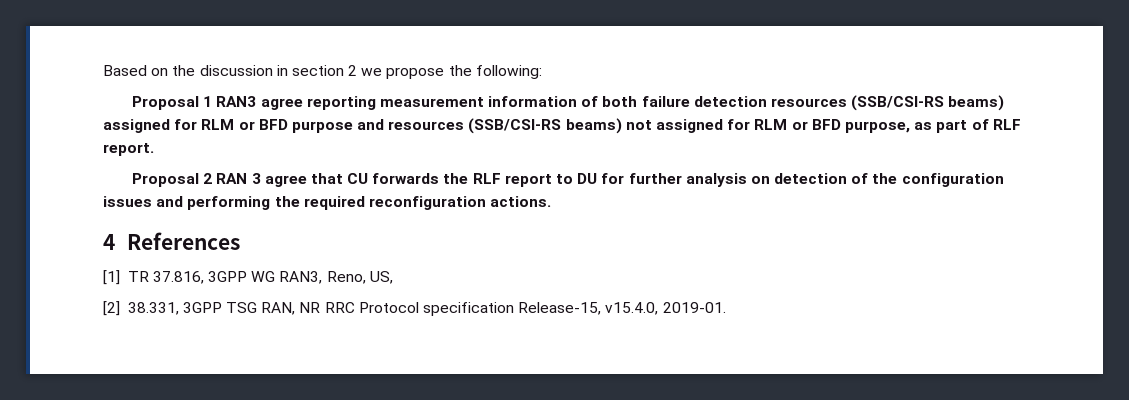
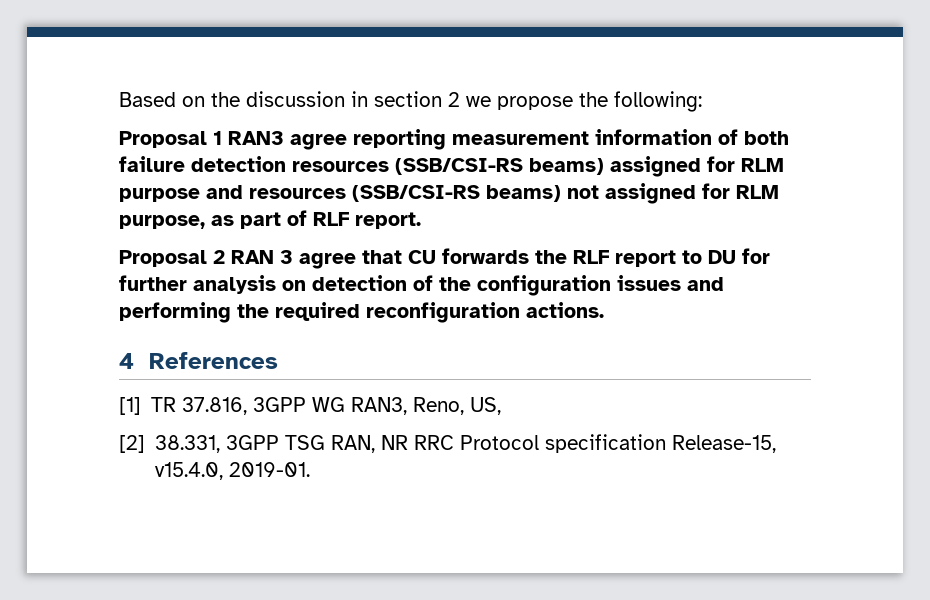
[238,119,288,130] or BFD -> (784, 165) none
[791,119,841,130] or BFD -> (779, 192) none

